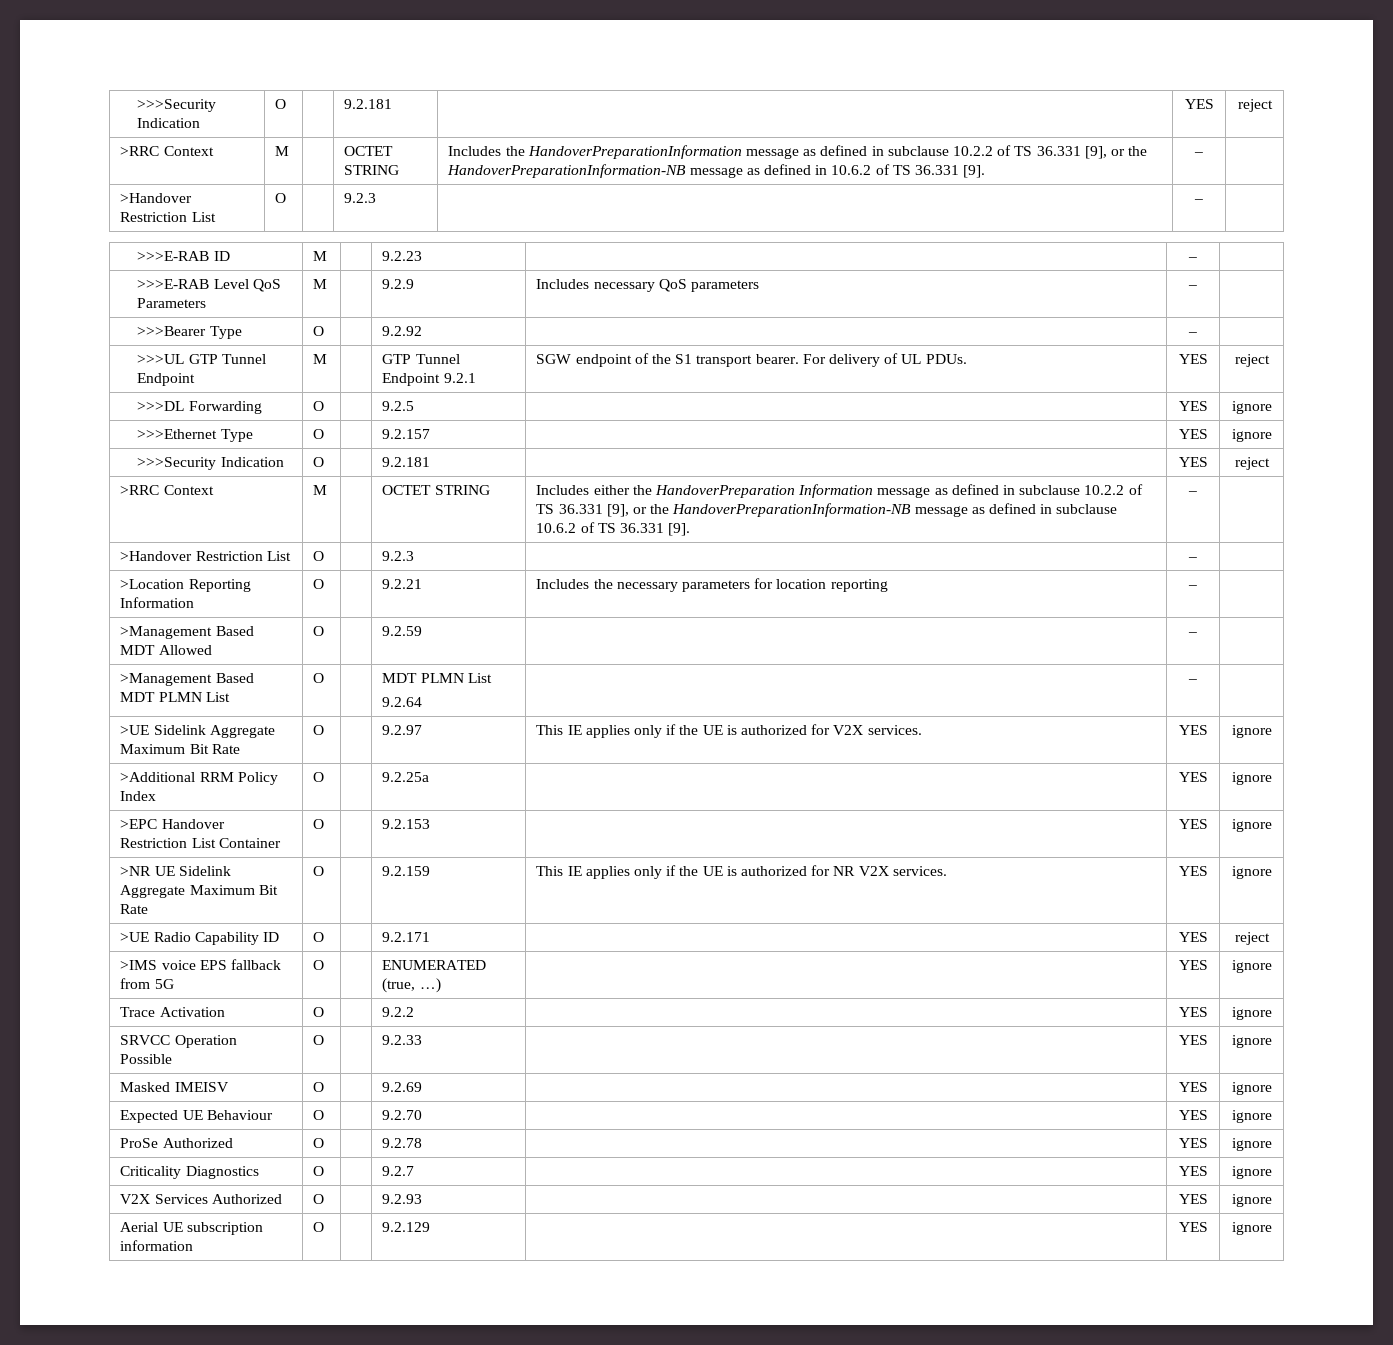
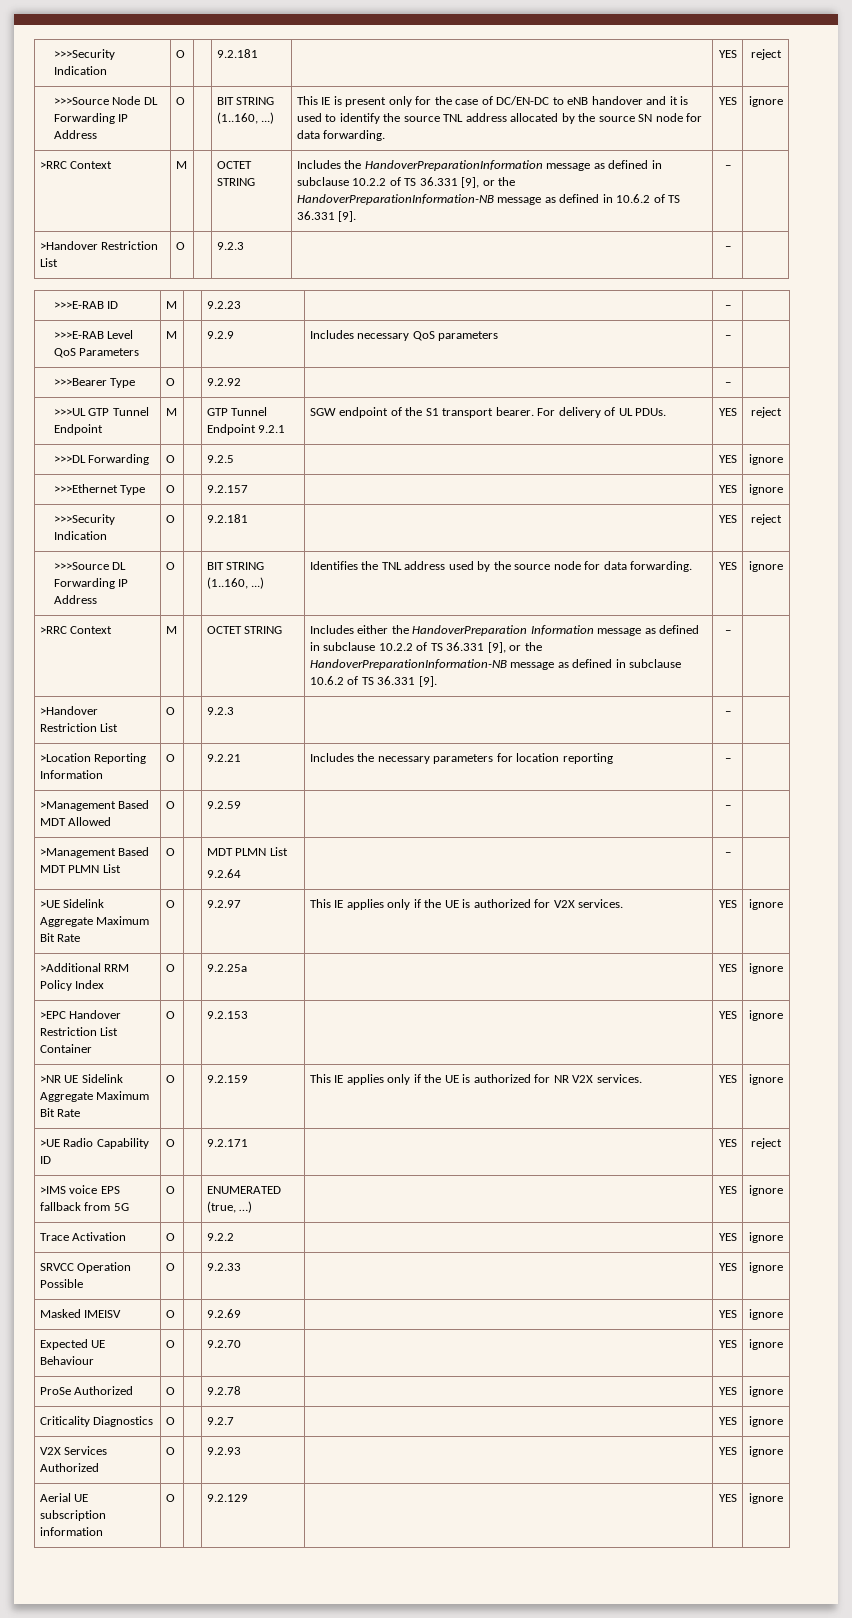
[137,99,217,112] [137,118,201,128] [275,99,287,109] [344,99,393,109] [1184,99,1214,109] [1237,99,1273,112] >>>Security Indication | O | | 9.2.181 | | YES | reject -> [53,49,115,60] [53,66,107,75] [175,50,185,58] [216,49,258,58] [718,50,737,58] [750,49,782,60] [53,96,158,105] [53,113,129,124] [53,130,97,139] [175,97,185,105] [216,97,275,105] [216,112,275,124] [296,96,689,107] [296,113,703,124] [296,130,386,141] [718,97,737,105] [748,96,783,107] >>>Security Indication | O | | 9.2.181 | | YES | reject // >>>Source Node DL Forwarding IP Address | O | | BIT STRING (1..160, ...) | This IE is present only for the case of DC/EN-DC to eNB handover and it is used to identify the source TNL address allocated by the source SN node for data forwarding. | YES | ignore
(1270, 463) none -> [53,562,127,570] [53,578,129,589] [53,595,97,604] [165,562,175,570] [206,562,265,570] [206,577,265,589] [309,561,693,572] [718,562,737,570] [749,561,783,572] // >>>Source DL Forwarding IP Address | O | | BIT STRING (1..160, ...) | Identifies the TNL address used by the source node for data forwarding. | YES | ignore

